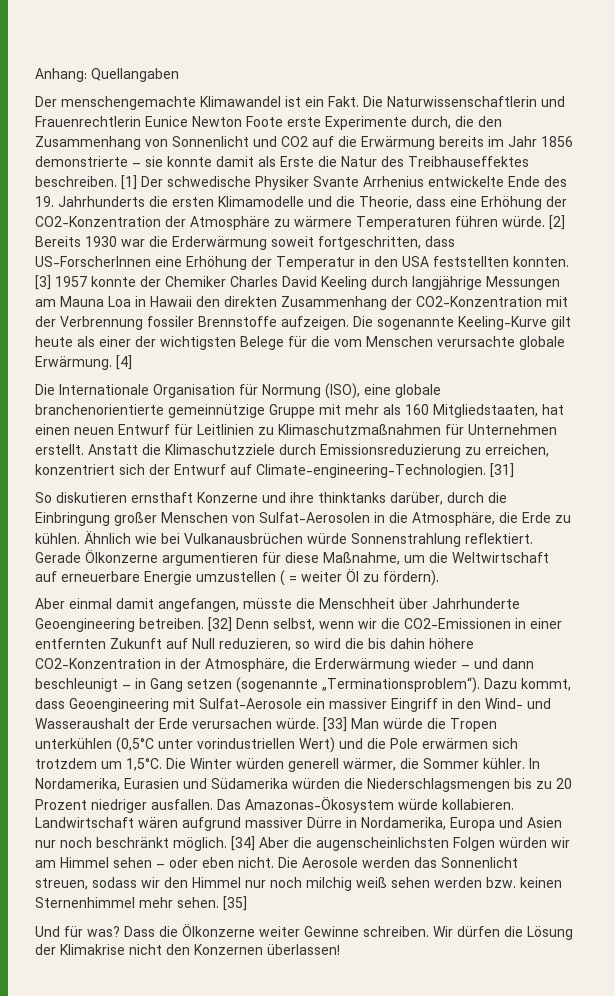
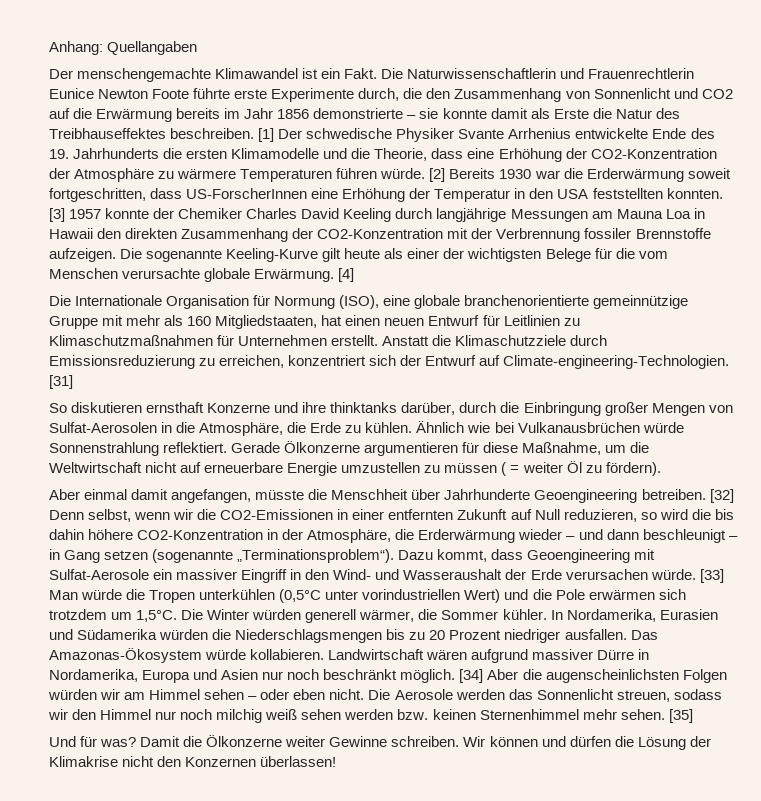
(283, 121) none -> [193,88,231,99] führte
[161,512,228,523] Menschen -> [651,403,705,416] Mengen
(549, 557) none -> [145,462,178,473] nicht
(276, 576) none -> [424,463,498,473] zu müssen
[124,926,155,937] Dass -> [140,736,181,747] Damit
(453, 931) none -> [489,736,566,747] können und

